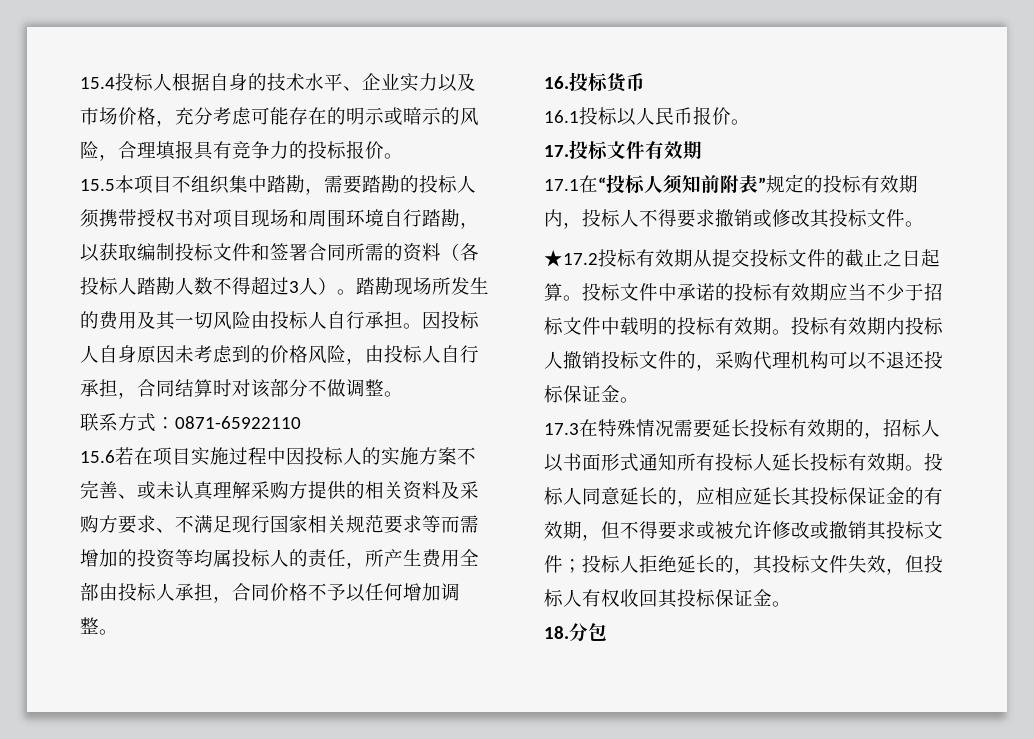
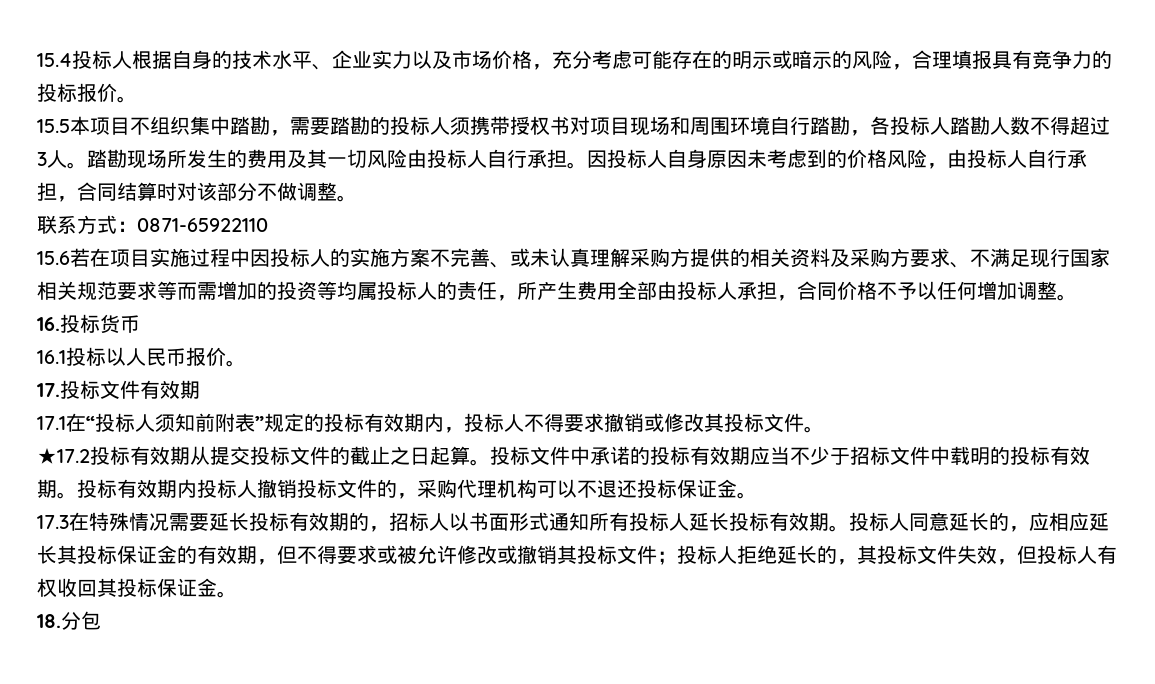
[80,243,460,262] 以获取编制投标文件和签署合同所需的资料（ -> (870, 133) none
[318,277,337,295] ） -> (67, 159) none

